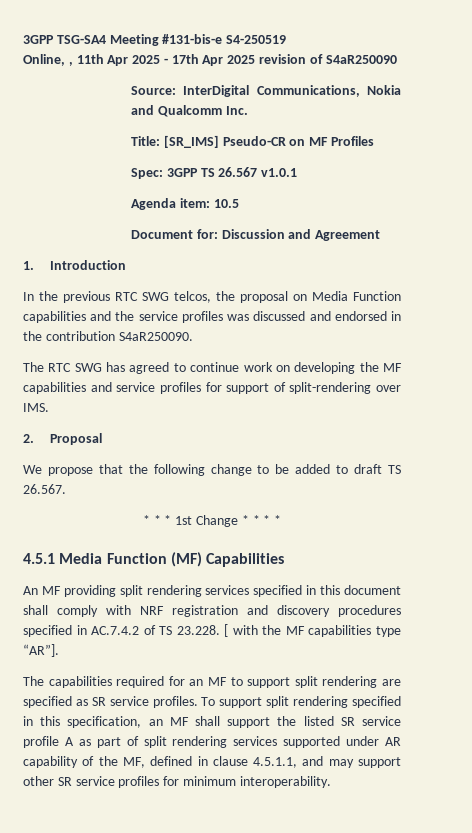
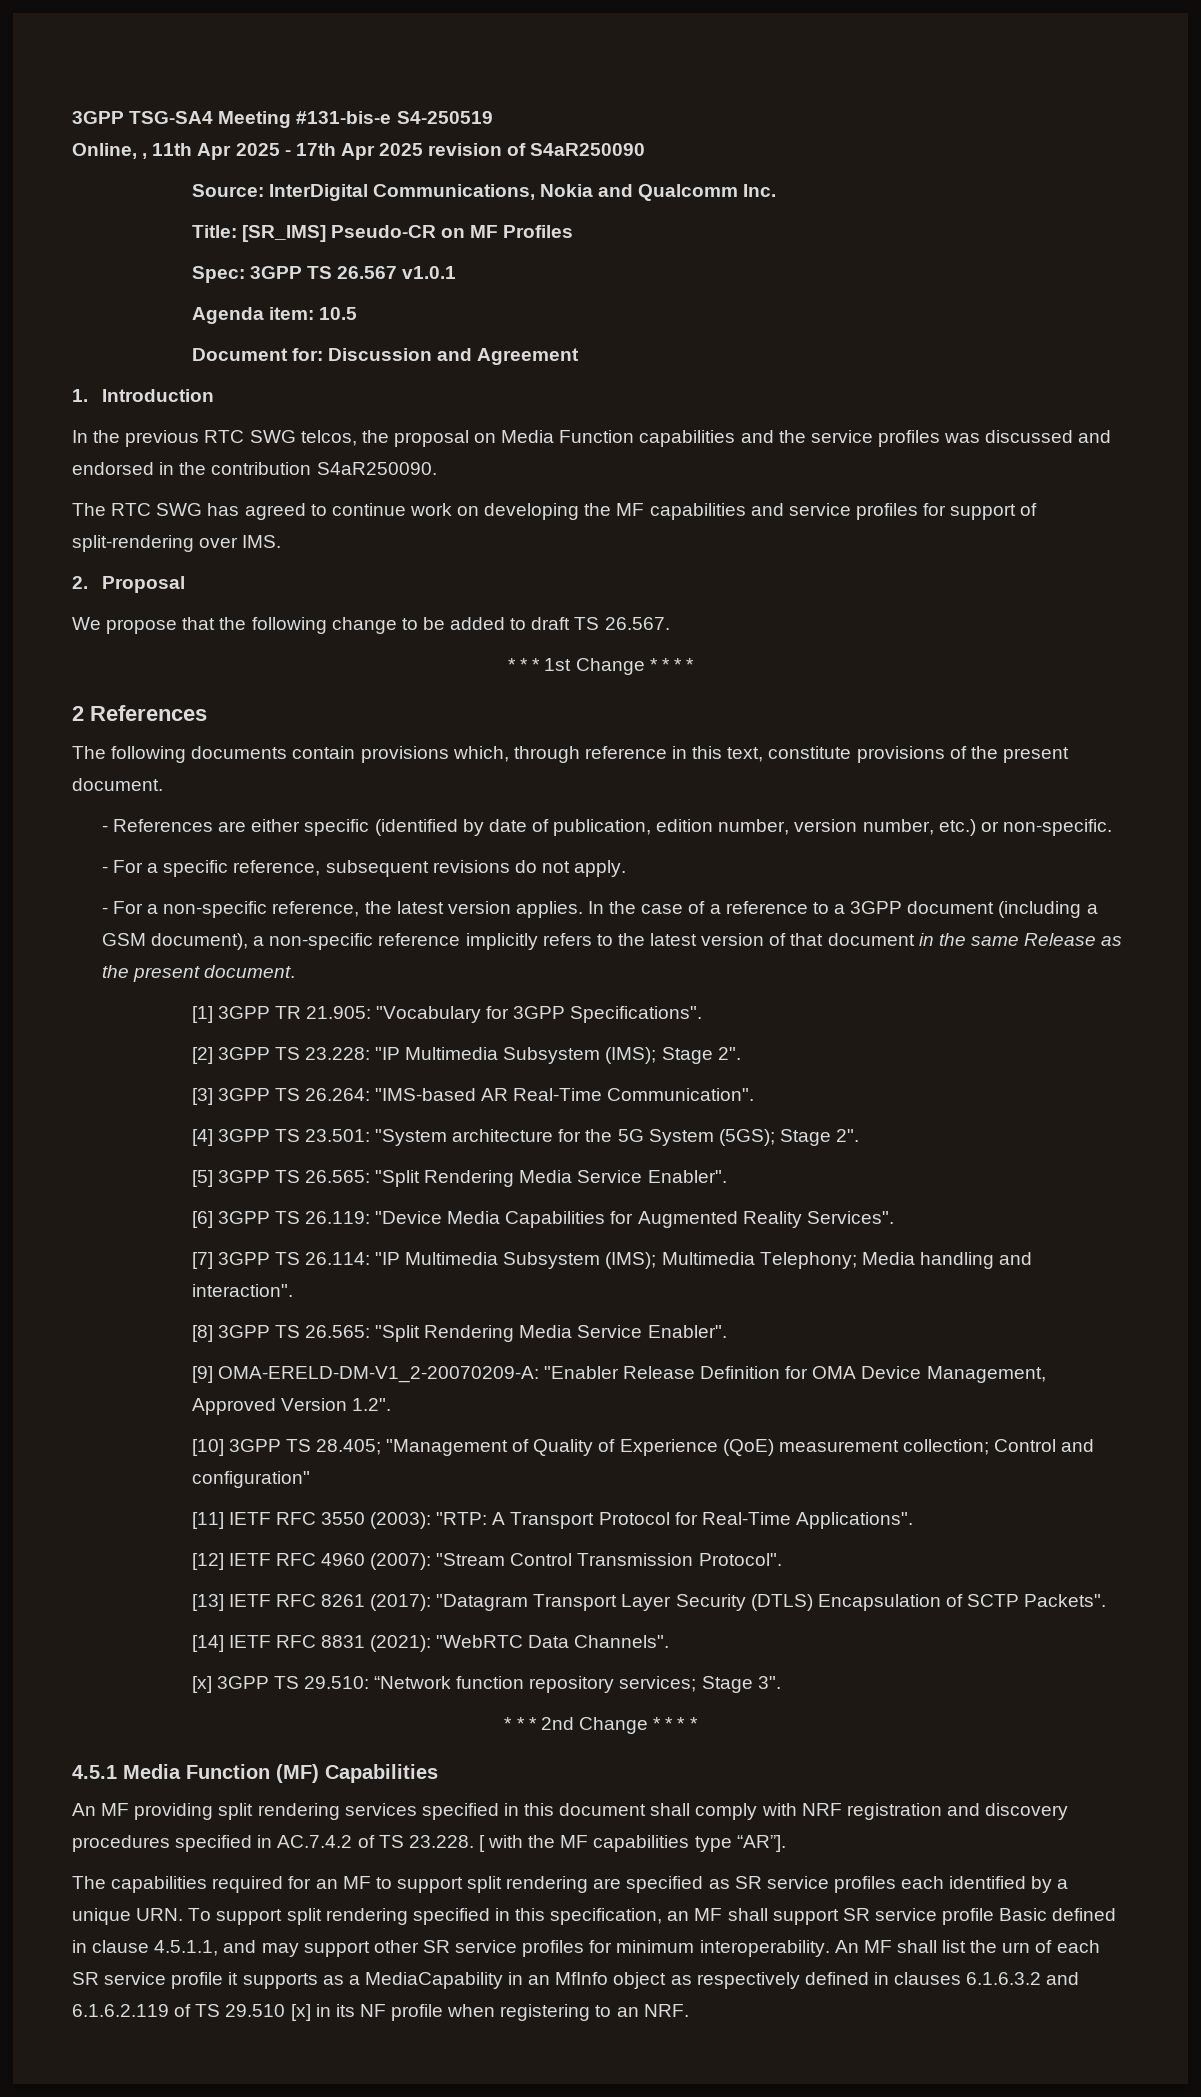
(282, 520) none -> [72,705,207,721] [72,746,1069,763] [72,778,163,791] [101,819,1112,836] [101,860,627,877] [101,901,1098,918] [101,933,1123,950] [101,965,296,982] [191,1006,703,1023] [191,1047,741,1064] [191,1088,755,1105] [191,1129,860,1146] [191,1170,727,1187] [191,1211,894,1228] [191,1252,1033,1269] [191,1284,293,1297] [191,1325,727,1342] [191,1366,1046,1383] [191,1398,391,1415] [191,1439,1095,1456] [191,1471,310,1488] [191,1512,914,1529] [191,1553,782,1570] [191,1594,1107,1611] [191,1635,670,1652] [191,1676,781,1693] [504,1717,698,1734] // 2 References // The following documents contain provisions which, through reference in this text, constitute provisions of the present document. // - References are either specific (identified by date of publication, edition number, version number, etc.) or non-specific. // - For a specific reference, subsequent revisions do not apply. // - For a non-specific reference, the latest version applies. In the case of a reference to a 3GPP document (including a GSM document), a non-specific reference implicitly refers to the latest version of that document in the same Release as the present document. // [1] 3GPP TR 21.905: "Vocabulary for 3GPP Specifications". // [2] 3GPP TS 23.228: "IP Multimedia Subsystem (IMS); Stage 2". // [3] 3GPP TS 26.264: "IMS-based AR Real-Time Communication". // [4] 3GPP TS 23.501: "System architecture for the 5G System (5GS); Stage 2". // [5] 3GPP TS 26.565: "Split Rendering Media Service Enabler". // [6] 3GPP TS 26.119: "Device Media Capabilities for Augmented Reality Services". // [7] 3GPP TS 26.114: "IP Multimedia Subsystem (IMS); Multimedia Telephony; Media handling and interaction". // [8] 3GPP TS 26.565: "Split Rendering Media Service Enabler". // [9] OMA-ERELD-DM-V1_2-20070209-A: "Enabler Release Definition for OMA Device Management, Approved Version 1.2". // [10] 3GPP TS 28.405; "Management of Quality of Experience (QoE) measurement collection; Control and configuration" // [11] IETF RFC 3550 (2003): "RTP: A Transport Protocol for Real-Time Applications". // [12] IETF RFC 4960 (2007): "Stream Control Transmission Protocol". // [13] IETF RFC 8261 (2017): "Datagram Transport Layer Security (DTLS) Encapsulation of SCTP Packets". // [14] IETF RFC 8831 (2021): "WebRTC Data Channels". // [x] 3GPP TS 29.510: “Network function repository services; Stage 3". // * * * 2nd Change * * * *
[152,696,198,708] profiles. -> [833,1876,1069,1893] [72,1908,184,1925] profiles each identified by a unique URN.
[277,716,401,726] [23,736,401,748] [23,756,145,768] the listed SR service profile A as part of split rendering services supported under AR capability of the MF, -> [842,1908,1048,1925] SR service profile Basic
(331, 782) none -> [834,1940,1100,1953] [72,1972,1080,1989] [72,2004,689,2021] An MF shall list the urn of each SR service profile it supports as a MediaCapability in an MfInfo object as respectively defined in clauses 6.1.6.3.2 and 6.1.6.2.119 of TS 29.510 [x] in its NF profile when registering to an NRF.

